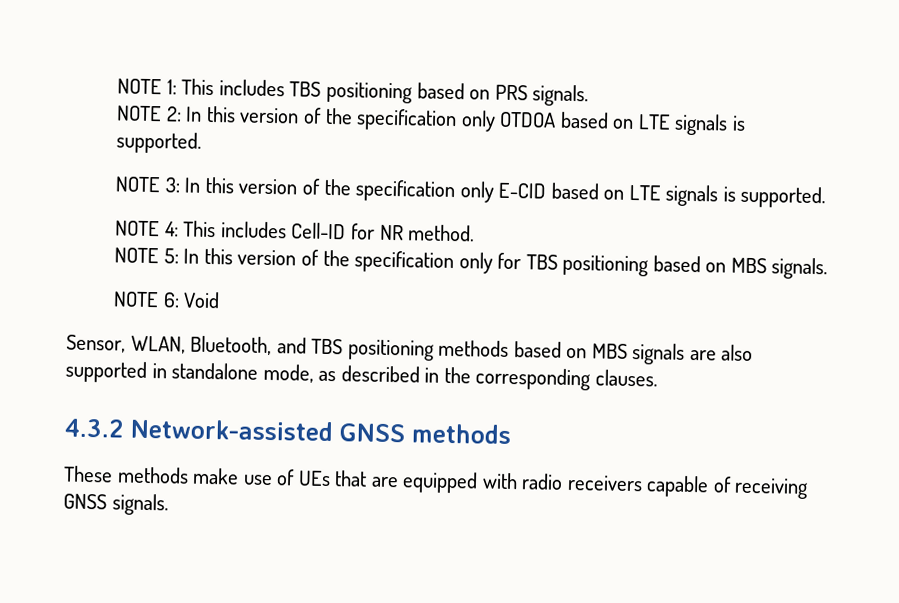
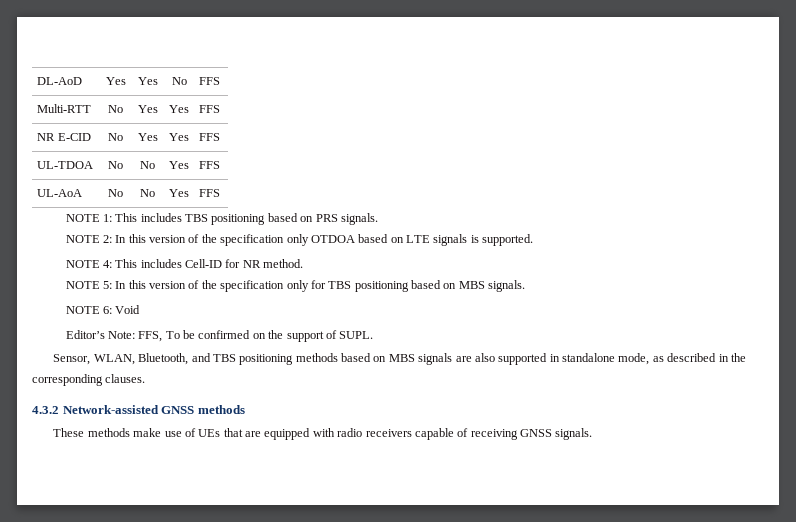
(117, 86) none -> [37,77,83,85] [105,77,126,85] [137,77,158,85] [171,77,187,85] [199,77,221,85] [37,104,92,113] [108,105,123,113] [137,105,158,113] [169,105,189,113] [199,105,221,113] [37,133,91,141] [108,133,123,141] [137,133,158,141] [169,133,189,141] [199,133,221,141] [37,161,94,169] [108,161,123,169] [140,161,155,169] [169,161,189,169] [199,161,221,169] [37,189,83,197] [108,189,123,197] [140,189,155,197] [169,189,189,197] [199,189,221,197] DL-AoD | Yes | Yes | No | FFS // Multi-RTT | No | Yes | Yes | FFS // NR E-CID | No | Yes | Yes | FFS // UL-TDOA | No | No | Yes | FFS // UL-AoA | No | No | Yes | FFS //
[115,176,827,209] // NOTE 3: In this version of the specification only E-CID based on LTE signals is supported. -> (534, 240) none
(221, 300) none -> [65,330,374,342] // Editor’s Note: FFS, To be confirmed on the support of SUPL.

